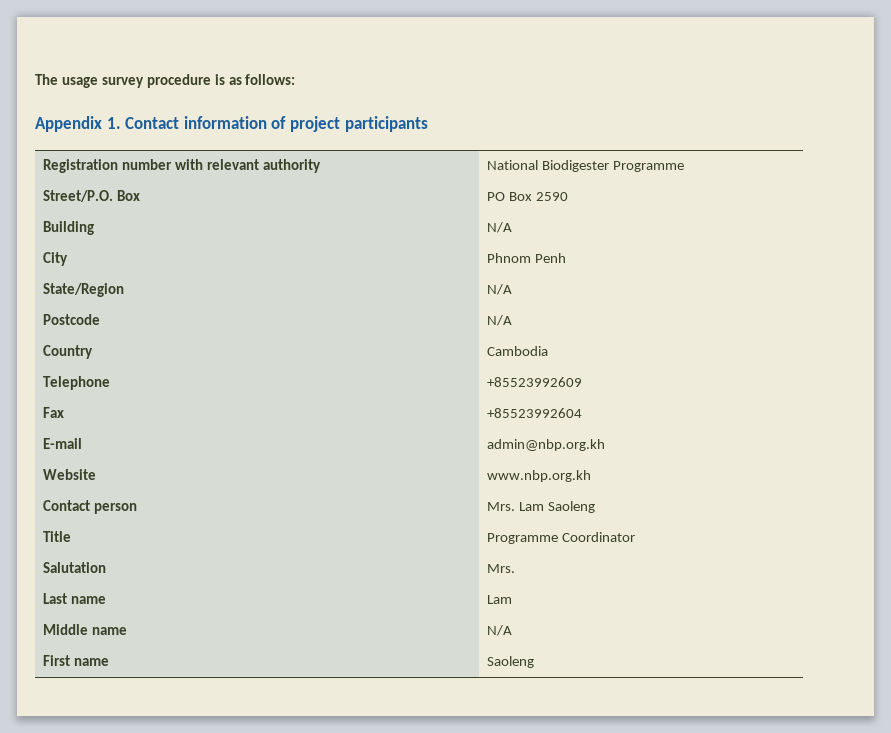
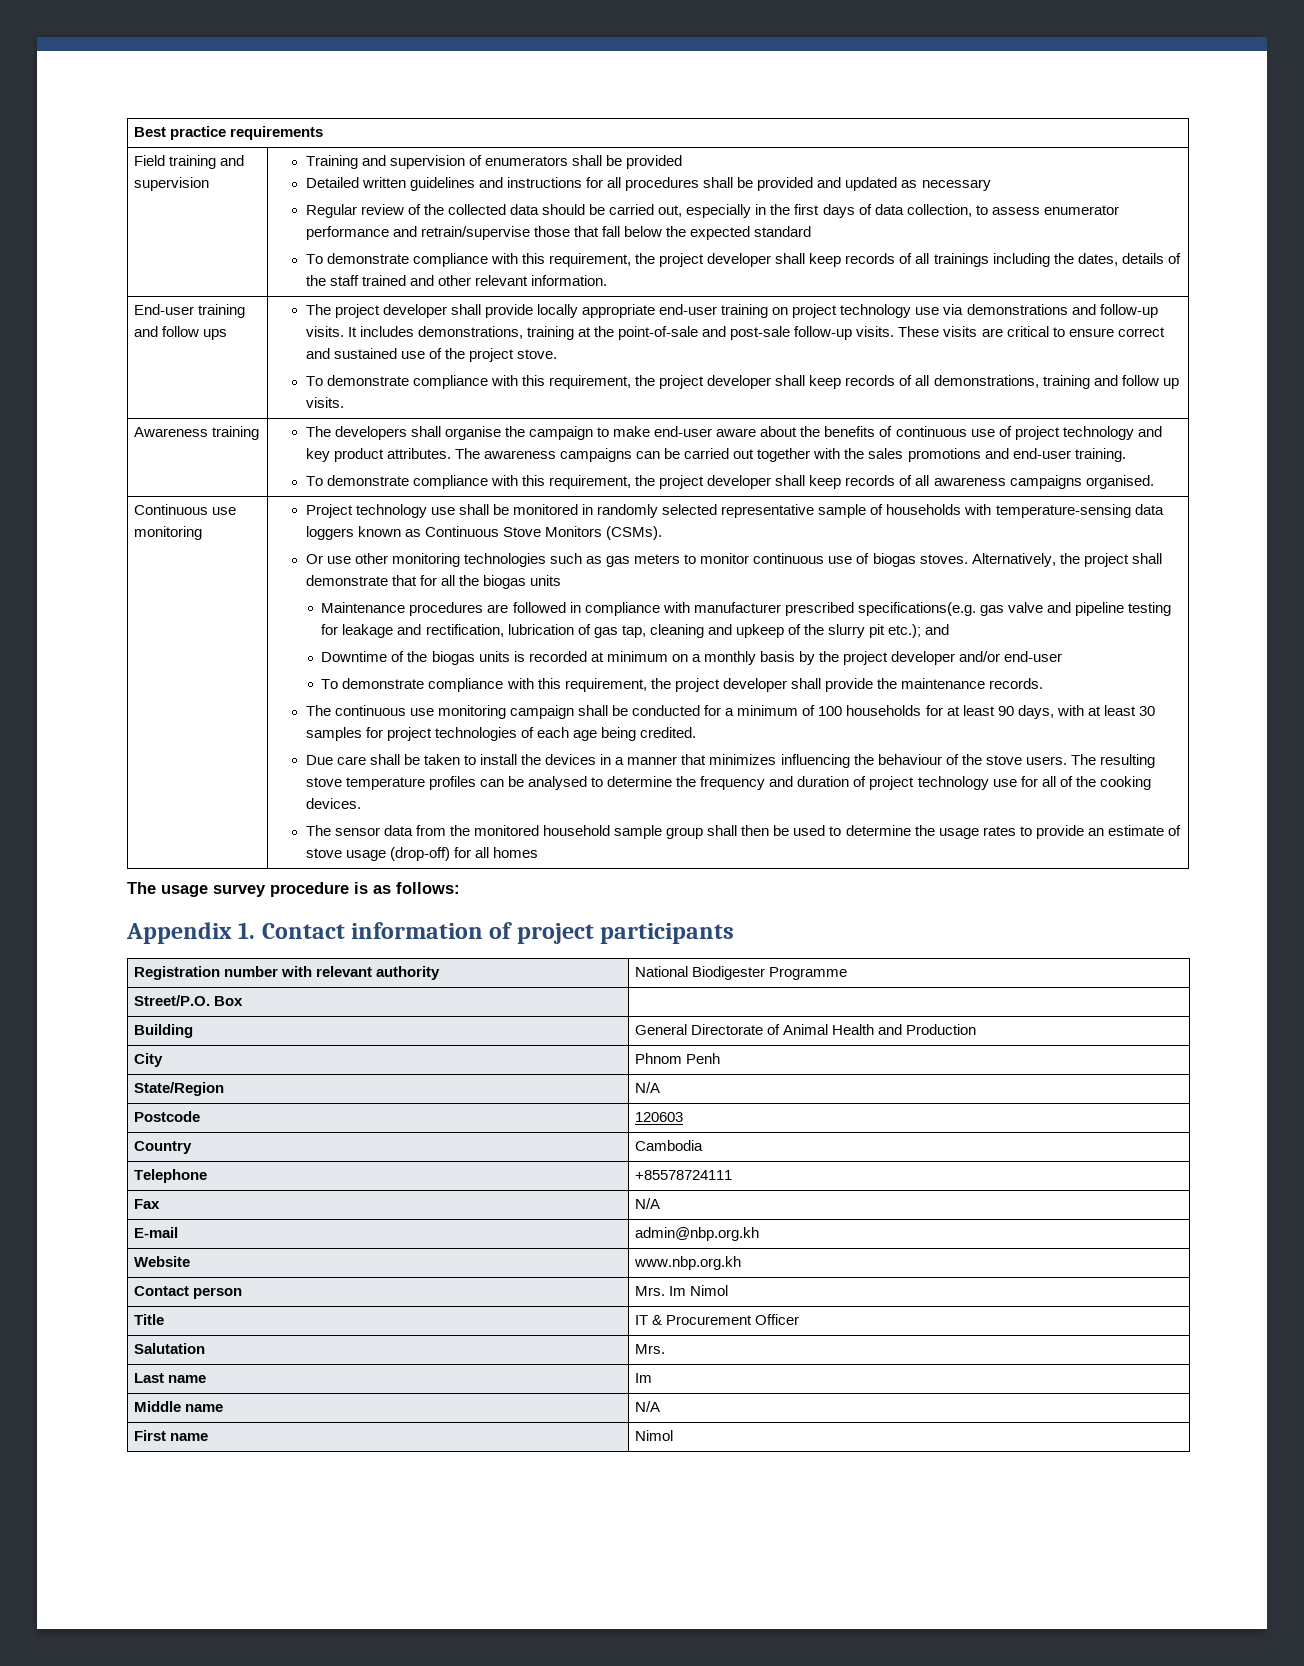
(35, 79) none -> [133,126,323,140] [133,155,244,169] [133,177,209,191] [305,155,683,169] [305,177,991,191] [305,204,1119,218] [305,226,812,240] [305,253,1181,267] [305,275,608,286] [133,304,245,318] [133,326,227,340] [305,304,1158,318] [305,326,1165,340] [305,348,558,362] [305,375,1179,389] [305,397,344,408] [133,426,259,440] [305,426,1162,440] [305,448,1126,462] [305,475,1154,489] [133,504,236,515] [133,526,202,540] [305,504,1164,518] [305,526,663,540] [305,553,1162,567] [305,575,562,589] [321,602,1172,616] [321,624,950,638] [321,651,1063,665] [321,678,1044,692] [305,705,1155,719] [305,727,697,741] [305,754,1155,768] [305,776,1151,790] [305,798,361,809] [305,825,1181,839] [305,847,539,861] Best practice requirements // Field training and supervision | Training and supervision of enumerators shall be provided // Detailed written guidelines and instructions for all procedures shall be provided and updated as necessary // Regular review of the collected data should be carried out, especially in the first days of data collection, to assess enumerator performance and retrain/supervise those that fall below the expected standard // To demonstrate compliance with this requirement, the project developer shall keep records of all trainings including the dates, details of the staff trained and other relevant information. // End-user training and follow ups | The project developer shall provide locally appropriate end-user training on project technology use via demonstrations and follow-up visits. It includes demonstrations, training at the point-of-sale and post-sale follow-up visits. These visits are critical to ensure correct and sustained use of the project stove. // To demonstrate compliance with this requirement, the project developer shall keep records of all demonstrations, training and follow up visits. // Awareness training | The developers shall organise the campaign to make end-user aware about the benefits of continuous use of project technology and key product attributes. The awareness campaigns can be carried out together with the sales promotions and end-user training. // To demonstrate compliance with this requirement, the project developer shall keep records of all awareness campaigns organised. // Continuous use monitoring | Project technology use shall be monitored in randomly selected representative sample of households with temperature-sensing data loggers known as Continuous Stove Monitors (CSMs). // Or use other monitoring technologies such as gas meters to monitor continuous use of biogas stoves. Alternatively, the project shall demonstrate that for all the biogas units // Maintenance procedures are followed in compliance with manufacturer prescribed specifications(e.g. gas valve and pipeline testing for leakage and rectification, lubrication of gas tap, cleaning and upkeep of the slurry pit etc.); and // Downtime of the biogas units is recorded at minimum on a monthly basis by the project developer and/or end-user // To demonstrate compliance with this requirement, the project developer shall provide the maintenance records. // The continuous use monitoring campaign shall be conducted for a minimum of 100 households for at least 90 days, with at least 30 samples for project technologies of each age being credited. // Due care shall be taken to install the devices in a manner that minimizes influencing the behaviour of the stove users. The resulting stove temperature profiles can be analysed to determine the frequency and duration of project technology use for all of the cooking devices. // The sensor data from the monitored household sample group shall then be used to determine the usage rates to provide an estimate of stove usage (drop-off) for all homes //
[487,192,569,201] [43,221,95,235] [487,222,513,233] PO Box 2590 // Building | N/A -> [133,1024,193,1038] [634,1024,977,1035] // Building | General Directorate of Animal Health and Production
[487,315,513,326] N/A -> [634,1112,683,1122] 120603
[487,377,583,387] +85523992609 -> [634,1170,732,1180] +85578724111
[487,408,583,418] +85523992604 -> [634,1198,660,1209] N/A
[519,501,596,513] Lam Saoleng -> [668,1285,728,1296] Im Nimol
[487,532,636,544] Programme Coordinator -> [634,1314,799,1325] IT & Procurement Officer
[487,595,513,604] Lam -> [634,1373,652,1383] Im
[487,656,535,668] Saoleng -> [634,1430,673,1441] Nimol

